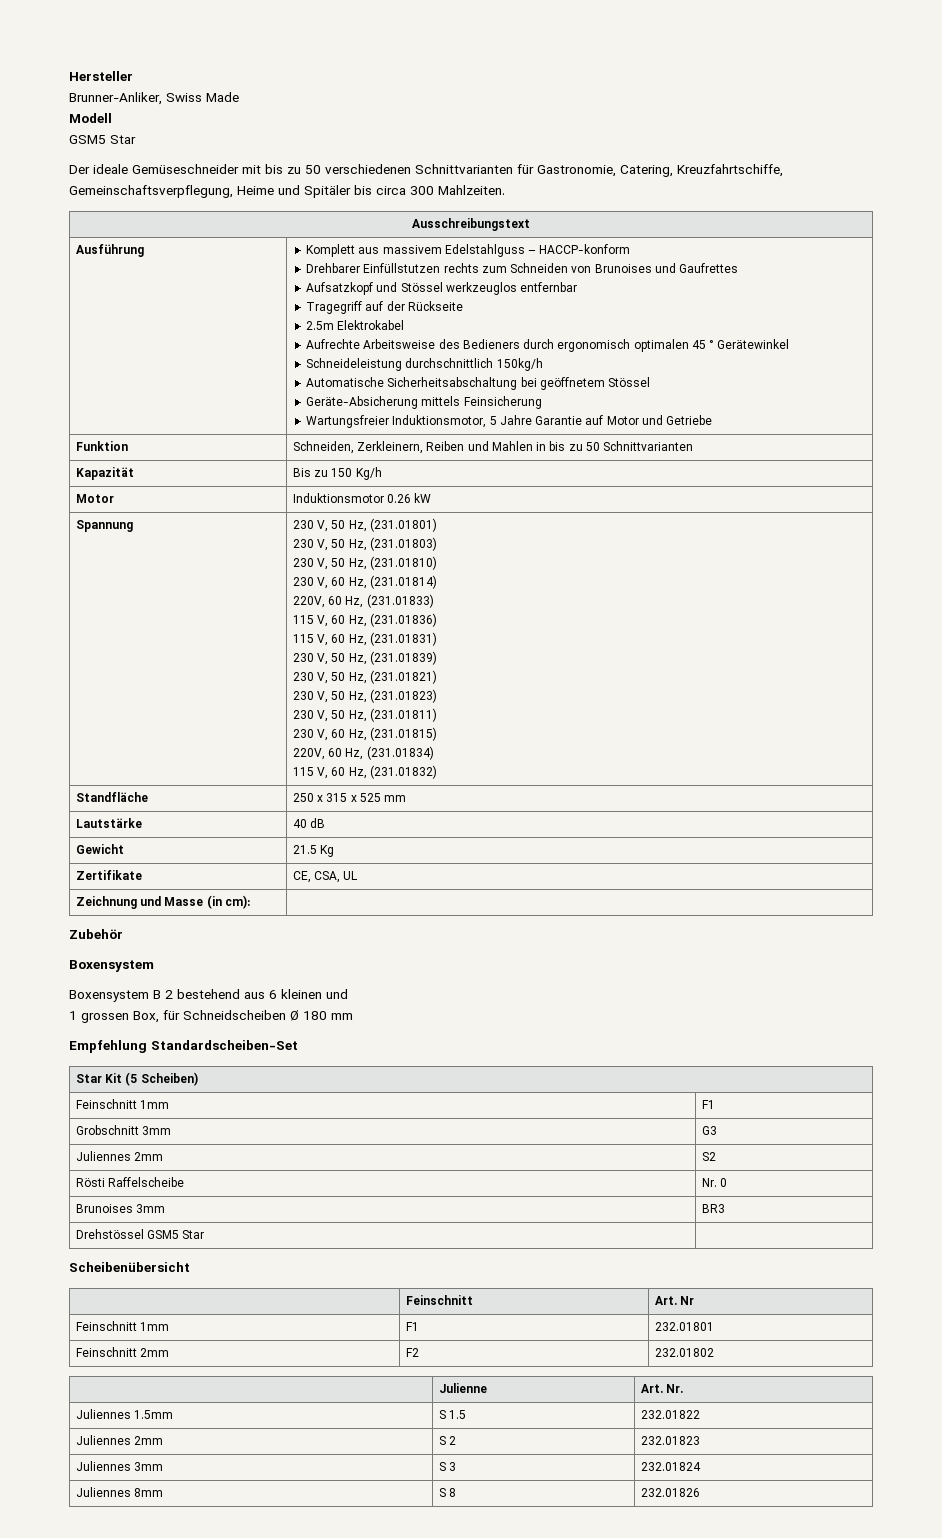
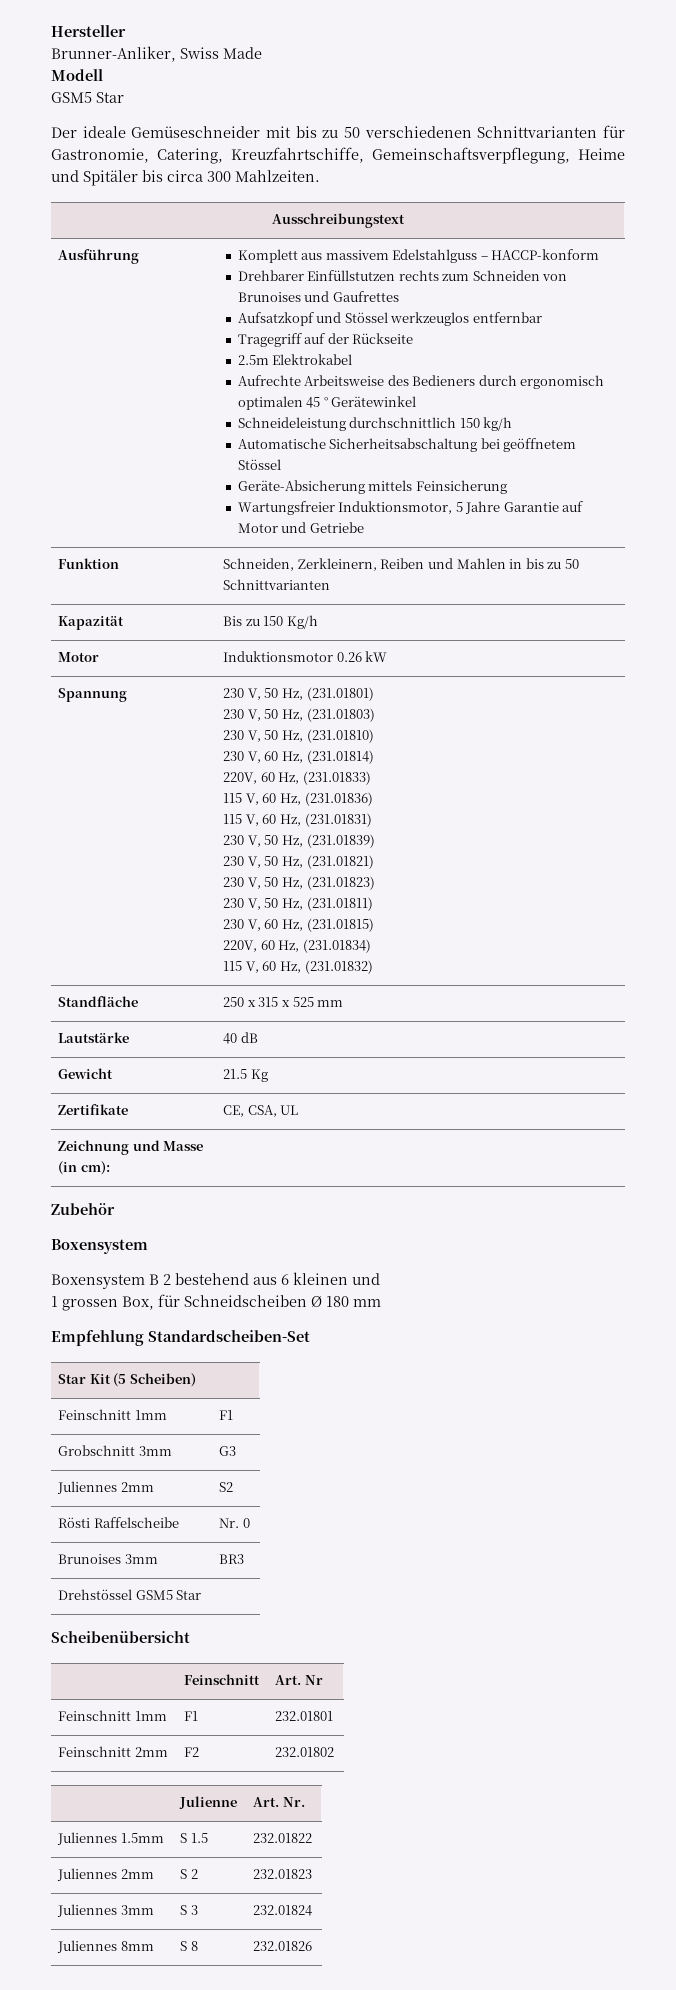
[496,358,543,371] 150kg/h -> [459,417,513,431] 150 kg/h

